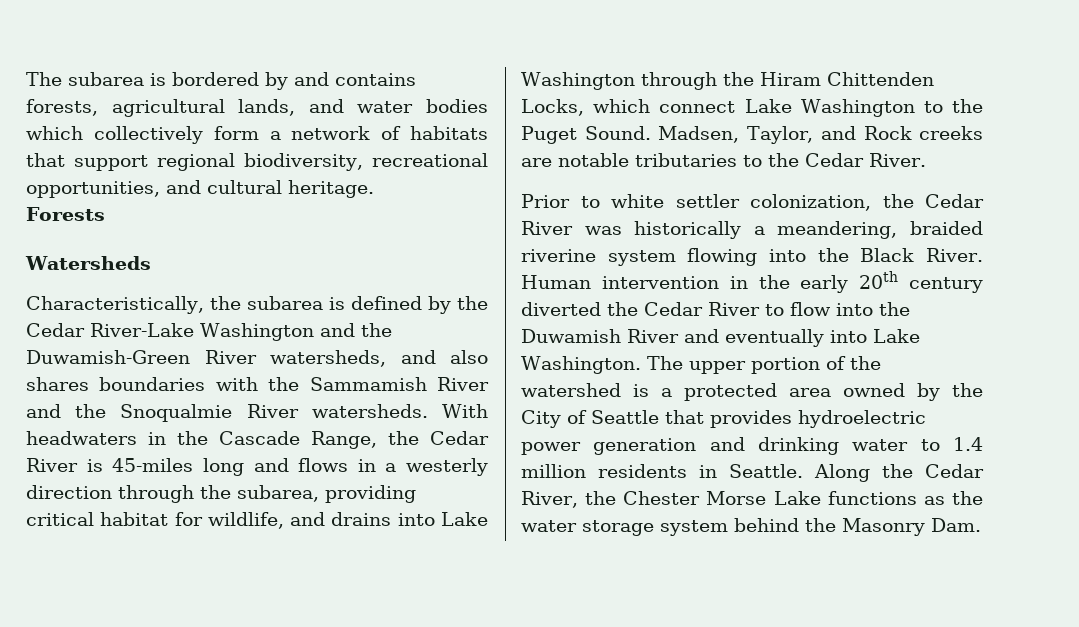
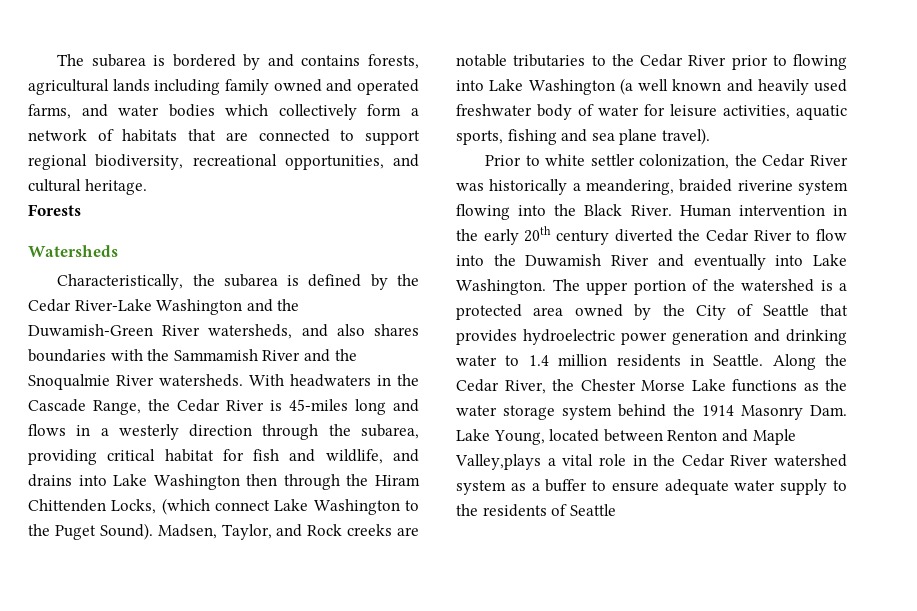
[238,99,296,116] lands, -> [112,79,419,95] [28,104,71,119] lands including family owned and operated farms,
(65, 160) none -> [225,129,355,142] are connected to
(203, 519) none -> [253,449,316,462] fish and
(635, 81) none -> [246,474,278,486] then
[593,99,651,113] which -> [161,498,210,515] (which
[584,126,651,140] Sound. -> [99,523,153,540] Sound).
[869,153,926,167] River. -> [688,54,847,70] [456,78,847,95] [456,104,847,120] [456,128,710,145] River prior to flowing into Lake Washington (a well known and heavily used freshwater body of water for leisure activities, aquatic sports, fishing and sea plane travel).
(836, 525) none -> [702,405,734,416] 1914
(981, 525) none -> [456,429,796,445] [455,454,847,470] [456,479,847,495] [456,504,616,517] Lake Young, located between Renton and Maple Valley,plays a vital role in the Cedar River watershed system as a buffer to ensure adequate water supply to the residents of Seattle

